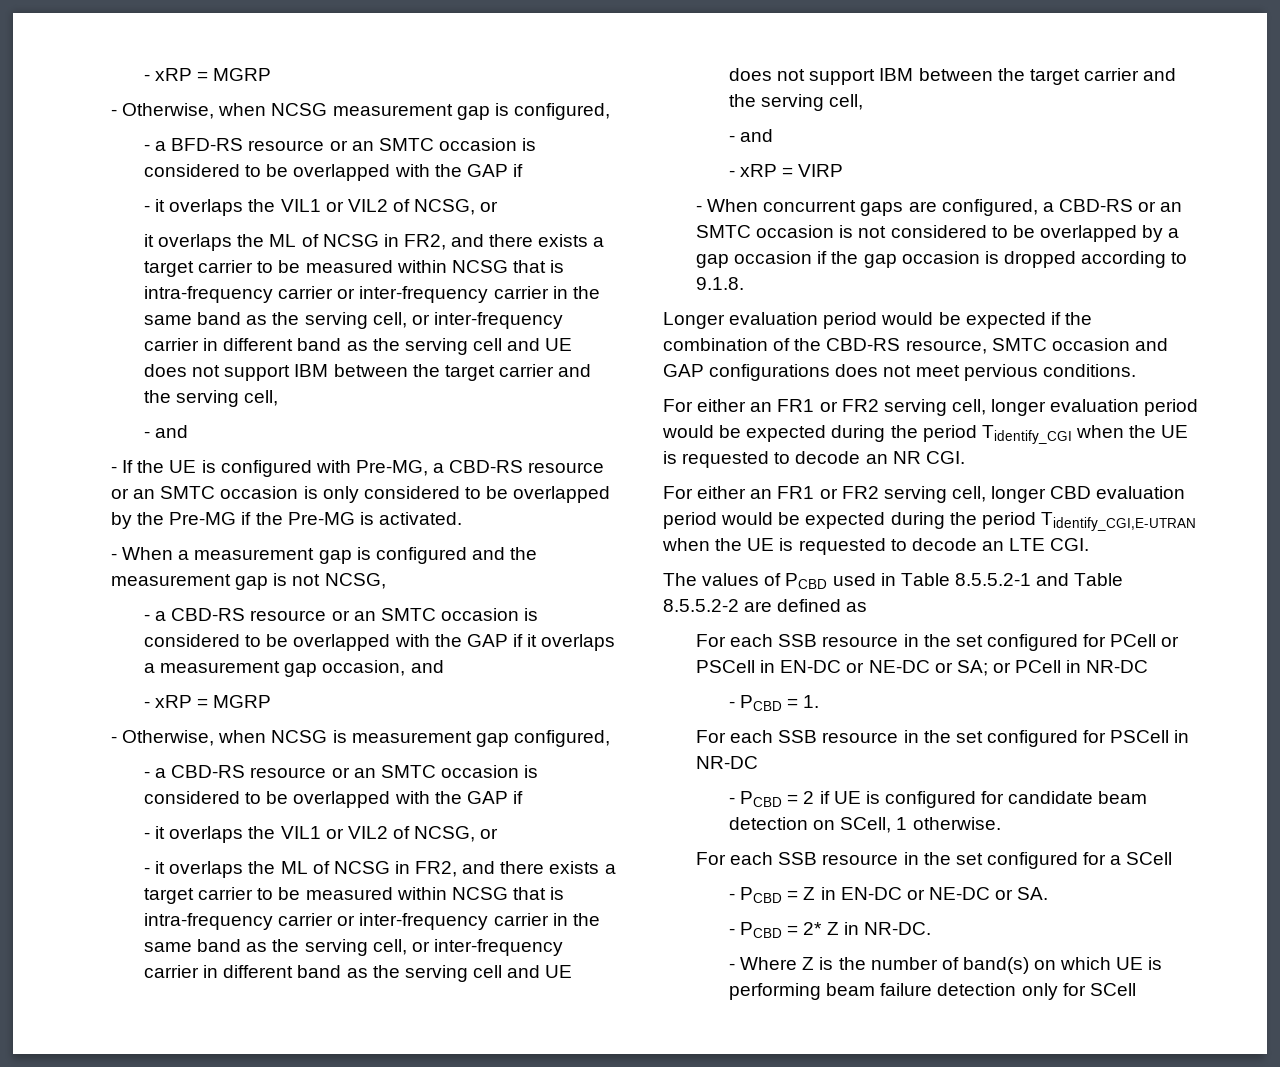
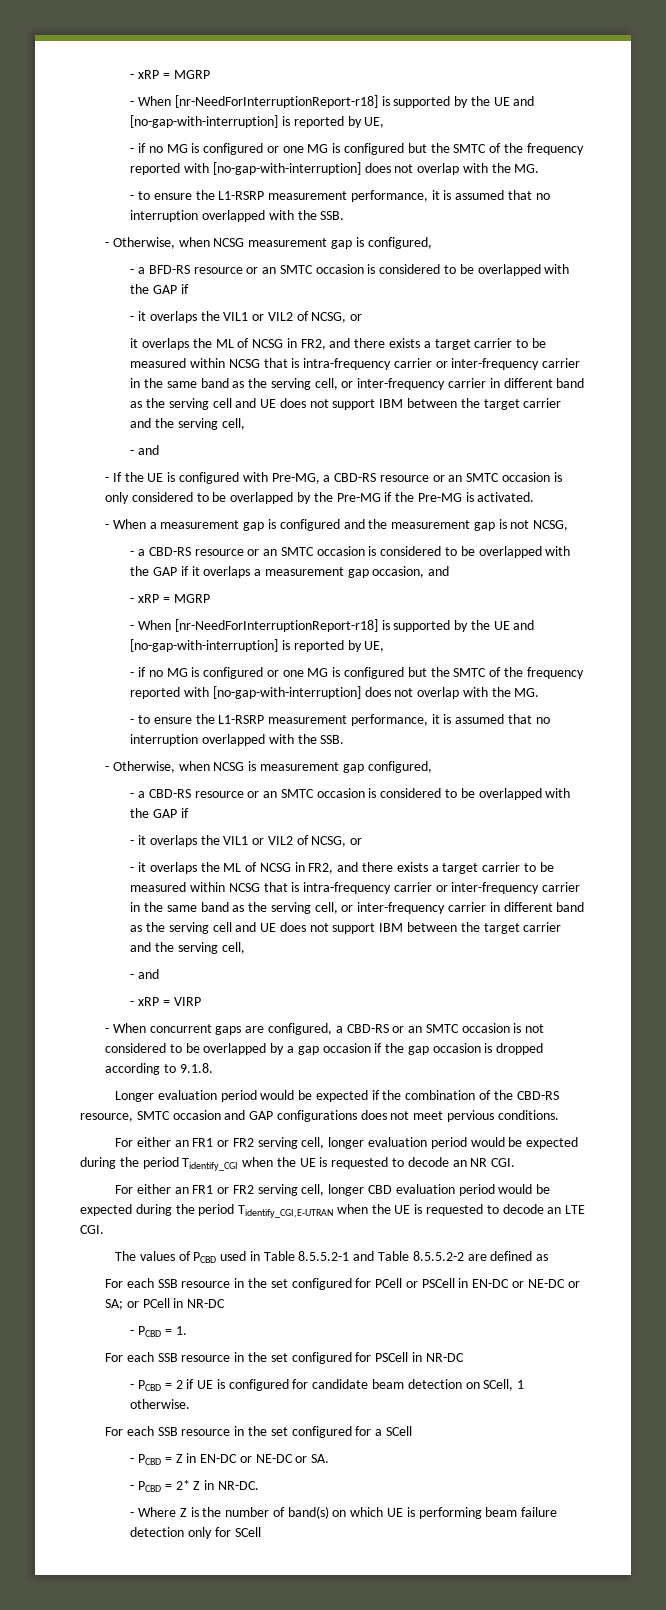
[144,68,272,81] - xRP = MGRP -> [130,70,210,79] [130,95,535,108] [130,115,385,128] [130,143,584,155] [130,162,540,175] [130,190,550,202] [130,210,345,222] - xRP = MGRP // - When [nr-NeedForInterruptionReport-r18] is supported by the UE and [no-gap-with-interruption] is reported by UE, // - if no MG is configured or one MG is configured but the SMTC of the frequency reported with [no-gap-with-interruption] does not overlap with the MG. // - to ensure the L1-RSRP measurement performance, it is assumed that no interruption overlapped with the SSB.
(272, 701) none -> [130,619,535,632] [130,639,385,652] [130,667,584,679] [130,686,540,699] [130,714,550,726] [130,734,345,746] // - When [nr-NeedForInterruptionReport-r18] is supported by the UE and [no-gap-with-interruption] is reported by UE, // - if no MG is configured or one MG is configured but the SMTC of the frequency reported with [no-gap-with-interruption] does not overlap with the MG. // - to ensure the L1-RSRP measurement performance, it is assumed that no interruption overlapped with the SSB.

